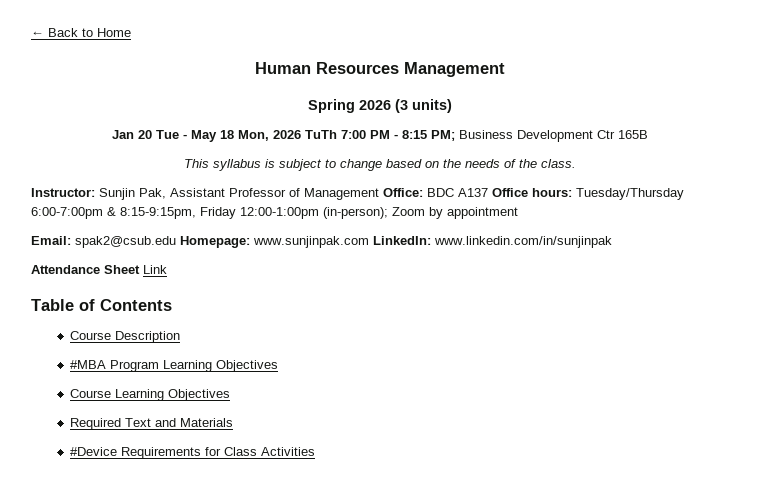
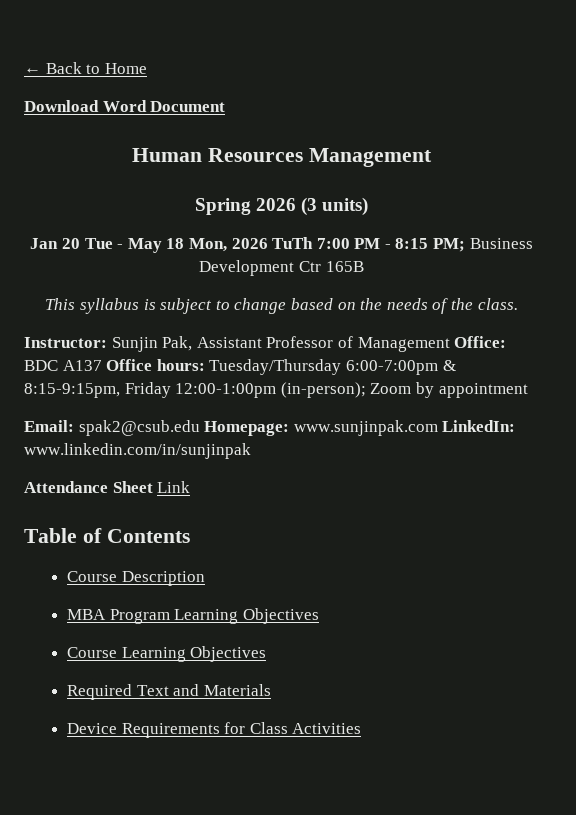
(131, 32) none -> [24,100,226,112] // Download Word Document
[69,360,106,369] #MBA -> [66,609,106,620] MBA
[69,447,117,456] #Device -> [66,723,117,734] Device

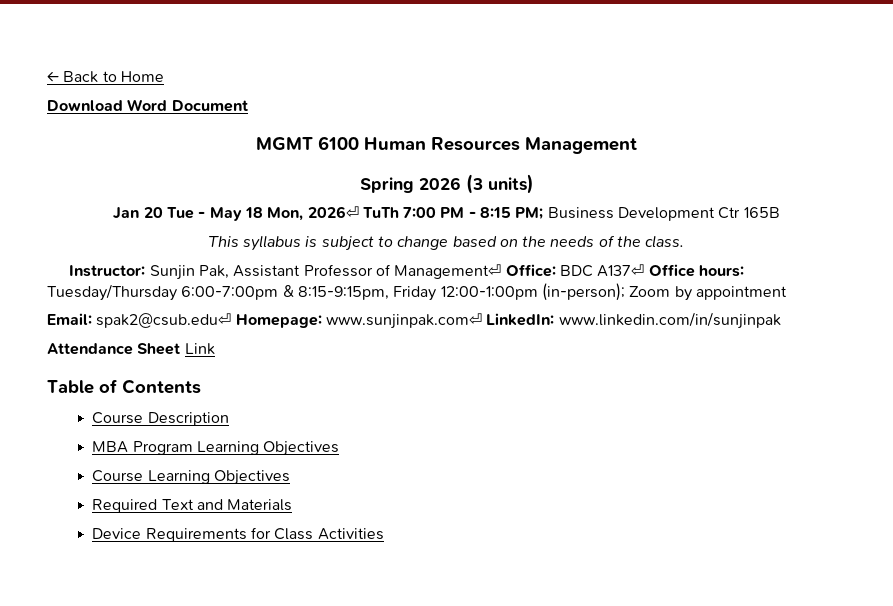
(226, 106) none -> [256,136,359,150] MGMT 6100
[231,238,268,249] 2026 -> [307,206,359,218] 2026⏎
[357,337,450,352] Management -> [394,264,502,279] Management⏎
[62,360,102,371] A137 -> [597,264,645,277] A137⏎
[78,420,438,436] spak2@csub.edu Homepage: www.sunjinpak.com -> [96,313,482,329] spak2@csub.edu⏎ Homepage: www.sunjinpak.com⏎

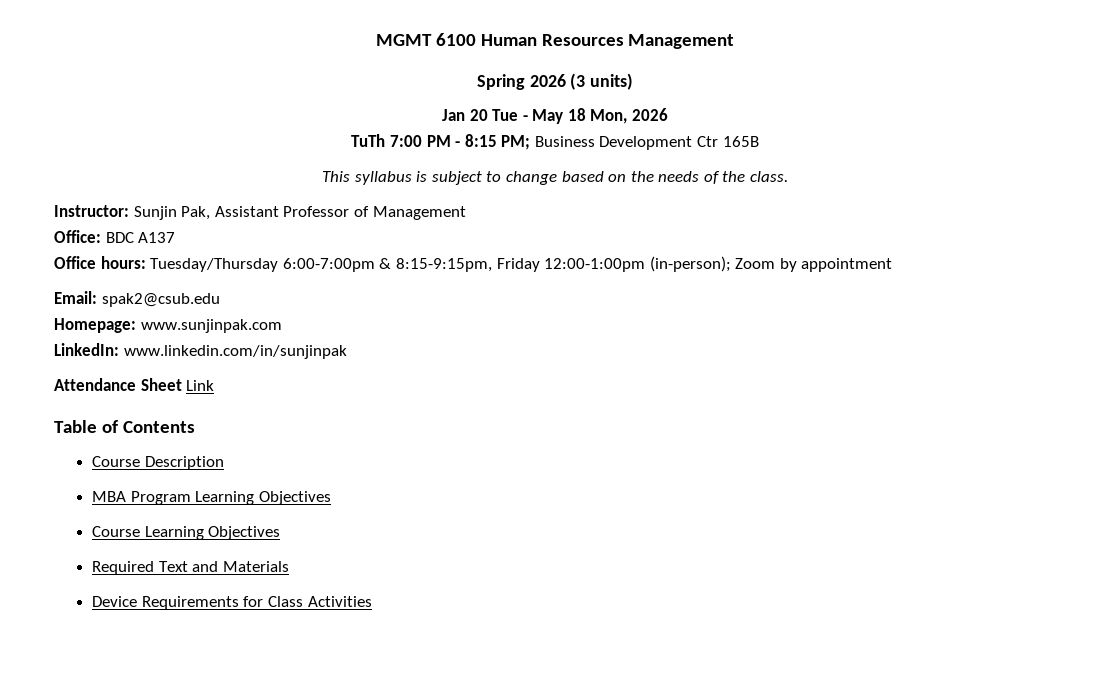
[47,71,164,83] [47,99,248,112] ← Back to Home // Download Word Document // -> (375, 40) none
[307,206,359,218] 2026⏎ -> [632,108,669,121] 2026 //
[394,264,502,279] Management⏎ -> [372,206,466,220] Management //
[597,264,645,277] A137⏎ -> [138,232,176,243] A137 //
[96,313,482,329] spak2@csub.edu⏎ Homepage: www.sunjinpak.com⏎ -> [101,293,220,307] [54,318,282,333] spak2@csub.edu // Homepage: www.sunjinpak.com //

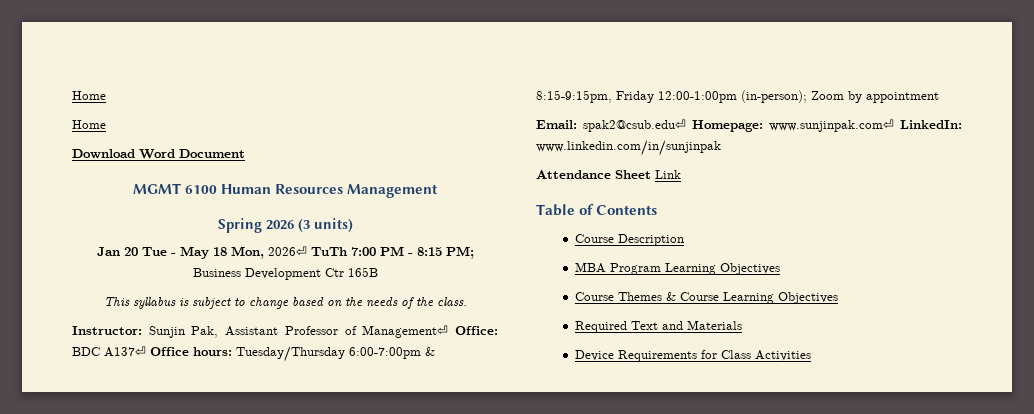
(375, 40) none -> [72,91,106,100] [72,120,106,129] [72,149,245,159] Home // Home // Download Word Document //
[632,108,669,121] 2026 // -> [267,246,307,256] 2026⏎
[372,206,466,220] Management // -> [362,325,449,338] Management⏎
[138,232,176,243] A137 // -> [104,346,146,357] A137⏎
[101,293,220,307] [54,318,282,333] spak2@csub.edu // Homepage: www.sunjinpak.com // -> [583,119,894,132] spak2@csub.edu⏎ Homepage: www.sunjinpak.com⏎
(141, 531) none -> [617,292,719,301] Themes & Course

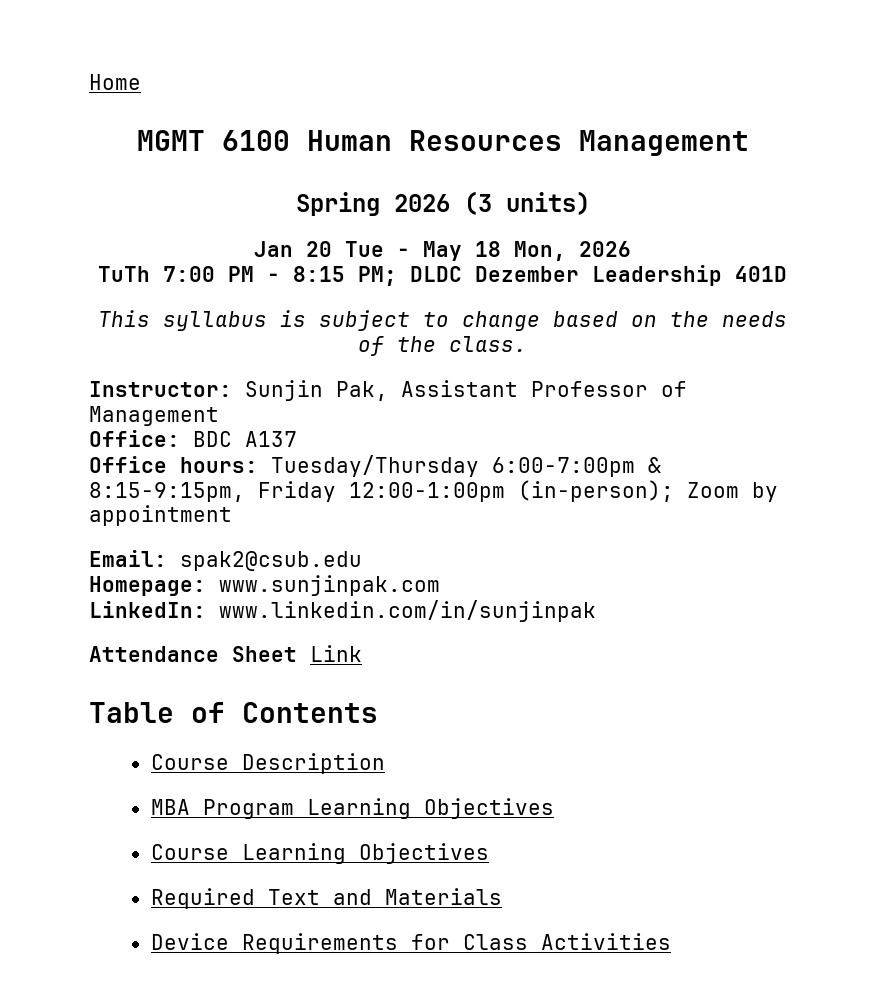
[72,91,106,100] [72,120,106,129] [72,149,245,159] Home // Home // Download Word Document -> [89,74,141,90] Home
[267,246,307,256] 2026⏎ -> [579,241,631,257] 2026 //
[192,267,378,280] Business Development Ctr 165B -> [410,265,787,286] DLDC Dezember Leadership 401D
[362,325,449,338] Management⏎ -> [89,406,219,426] Management //
[104,346,146,357] A137⏎ -> [245,431,297,447] A137 //
[583,119,894,132] spak2@csub.edu⏎ Homepage: www.sunjinpak.com⏎ -> [180,551,362,571] [89,575,440,596] spak2@csub.edu // Homepage: www.sunjinpak.com //
[617,292,719,301] Themes & Course -> (229, 852) none

